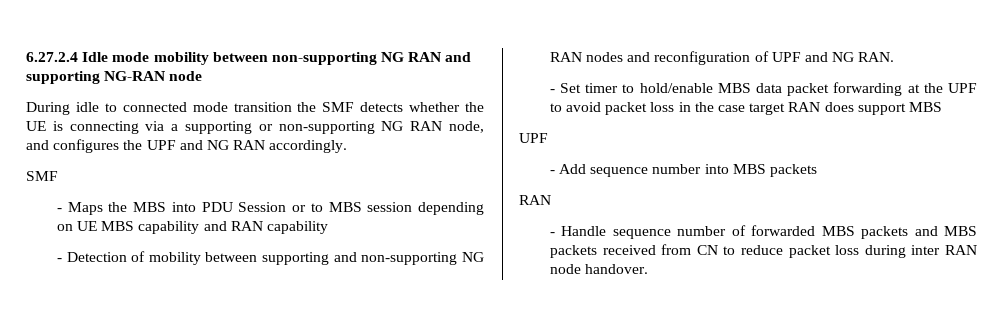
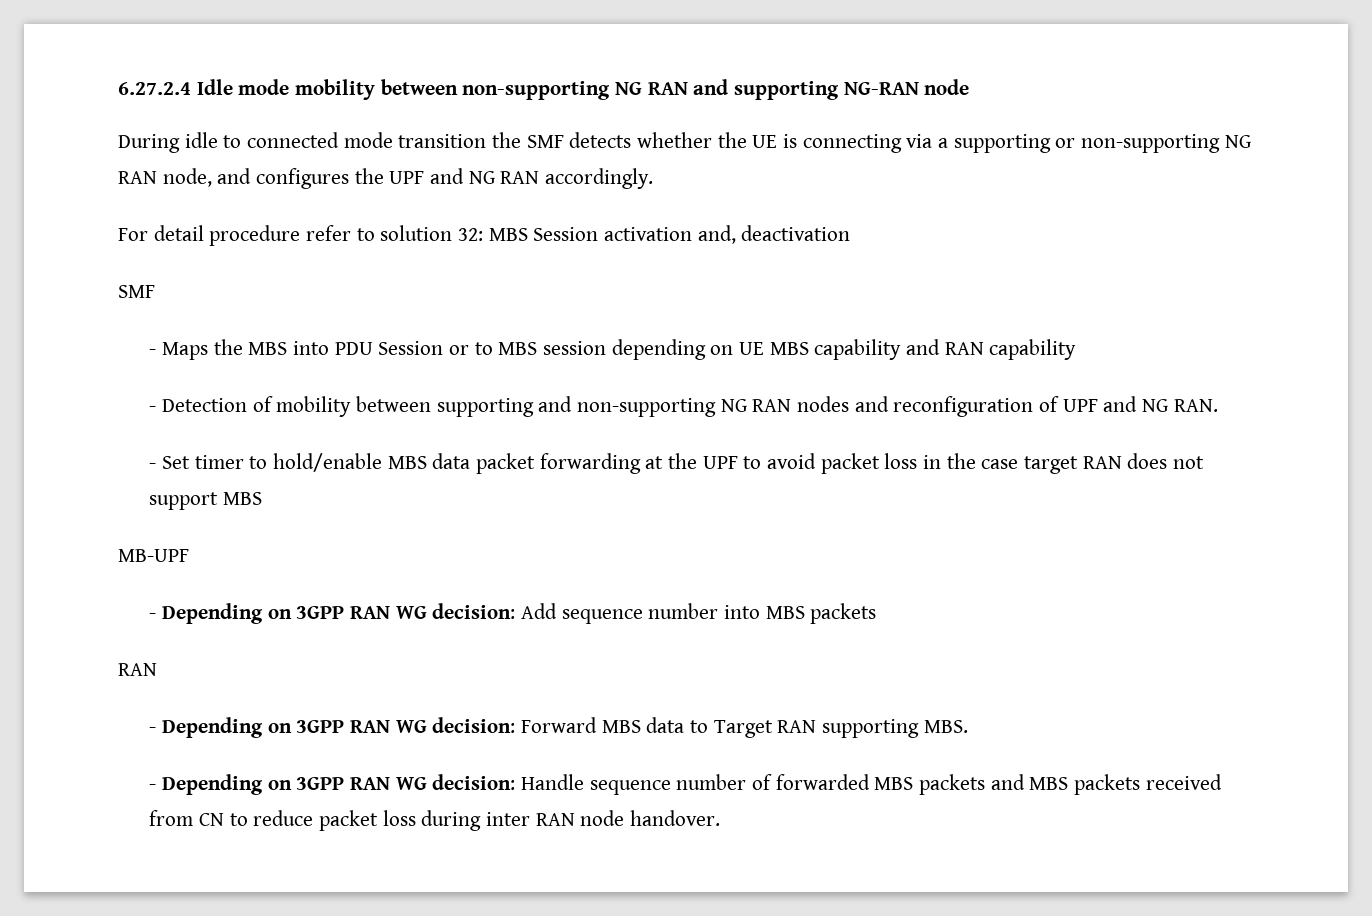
(348, 146) none -> [118,225,851,246] // For detail procedure refer to solution 32: MBS Session activation and, deactivation
(854, 107) none -> [1172,456,1204,469] not
[519,133,548,143] [549,170,555,174] UPF // - -> [118,549,189,562] [149,603,516,624] MB-UPF // - Depending on 3GPP RAN WG decision:
(555, 234) none -> [161,717,968,738] [149,774,516,795] Depending on 3GPP RAN WG decision: Forward MBS data to Target RAN supporting MBS. // - Depending on 3GPP RAN WG decision:

